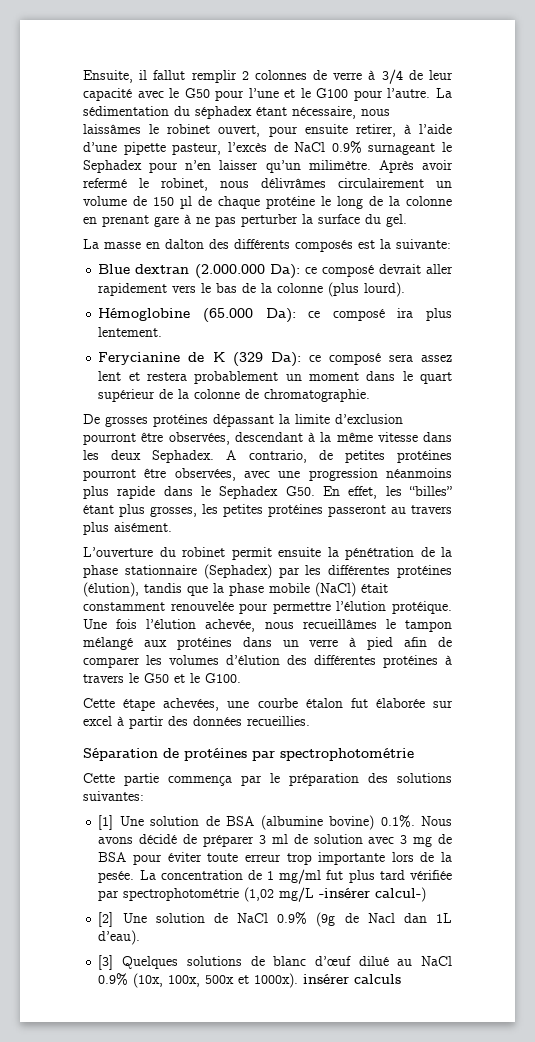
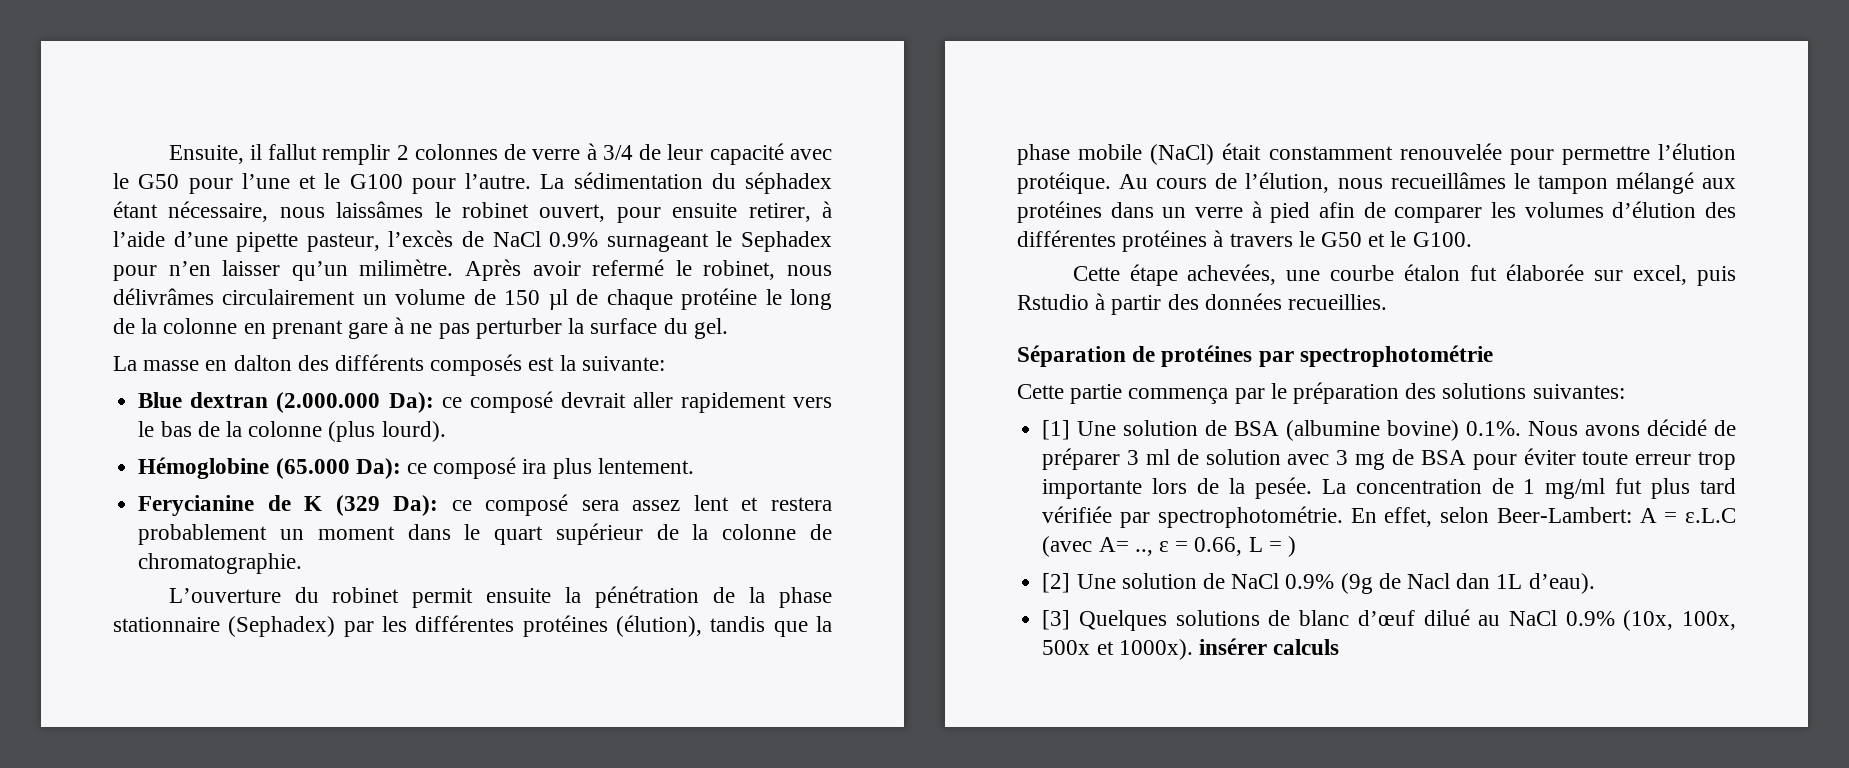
[83,414,403,427] [83,432,452,445] [83,450,452,463] [83,468,453,481] [83,486,452,499] [83,504,452,517] [83,522,172,535] // De grosses protéines dépassant la limite d’exclusion pourront être observées, descendant à la même vitesse dans les deux Sephadex. A contrario, de petites protéines pourront être observées, avec une progression néanmoins plus rapide dans le Sephadex G50. En effet, les “billes” étant plus grosses, les petites protéines passeront au travers plus aisément. -> (303, 563) none
[83,619,256,632] Une fois l’élution achevée, -> [1119,172,1330,193] Au cours de l’élution,
[83,716,112,726] excel -> [1633,265,1736,286] [1017,294,1089,310] excel, puis Rstudio
[123,887,427,902] spectrophotométrie (1,02 mg/L -insérer calcul-) -> [1157,506,1736,528] [1042,536,1296,557] spectrophotométrie. En effet, selon Beer-Lambert: A = ε.L.C (avec A= .., ε = 0.66, L = )

